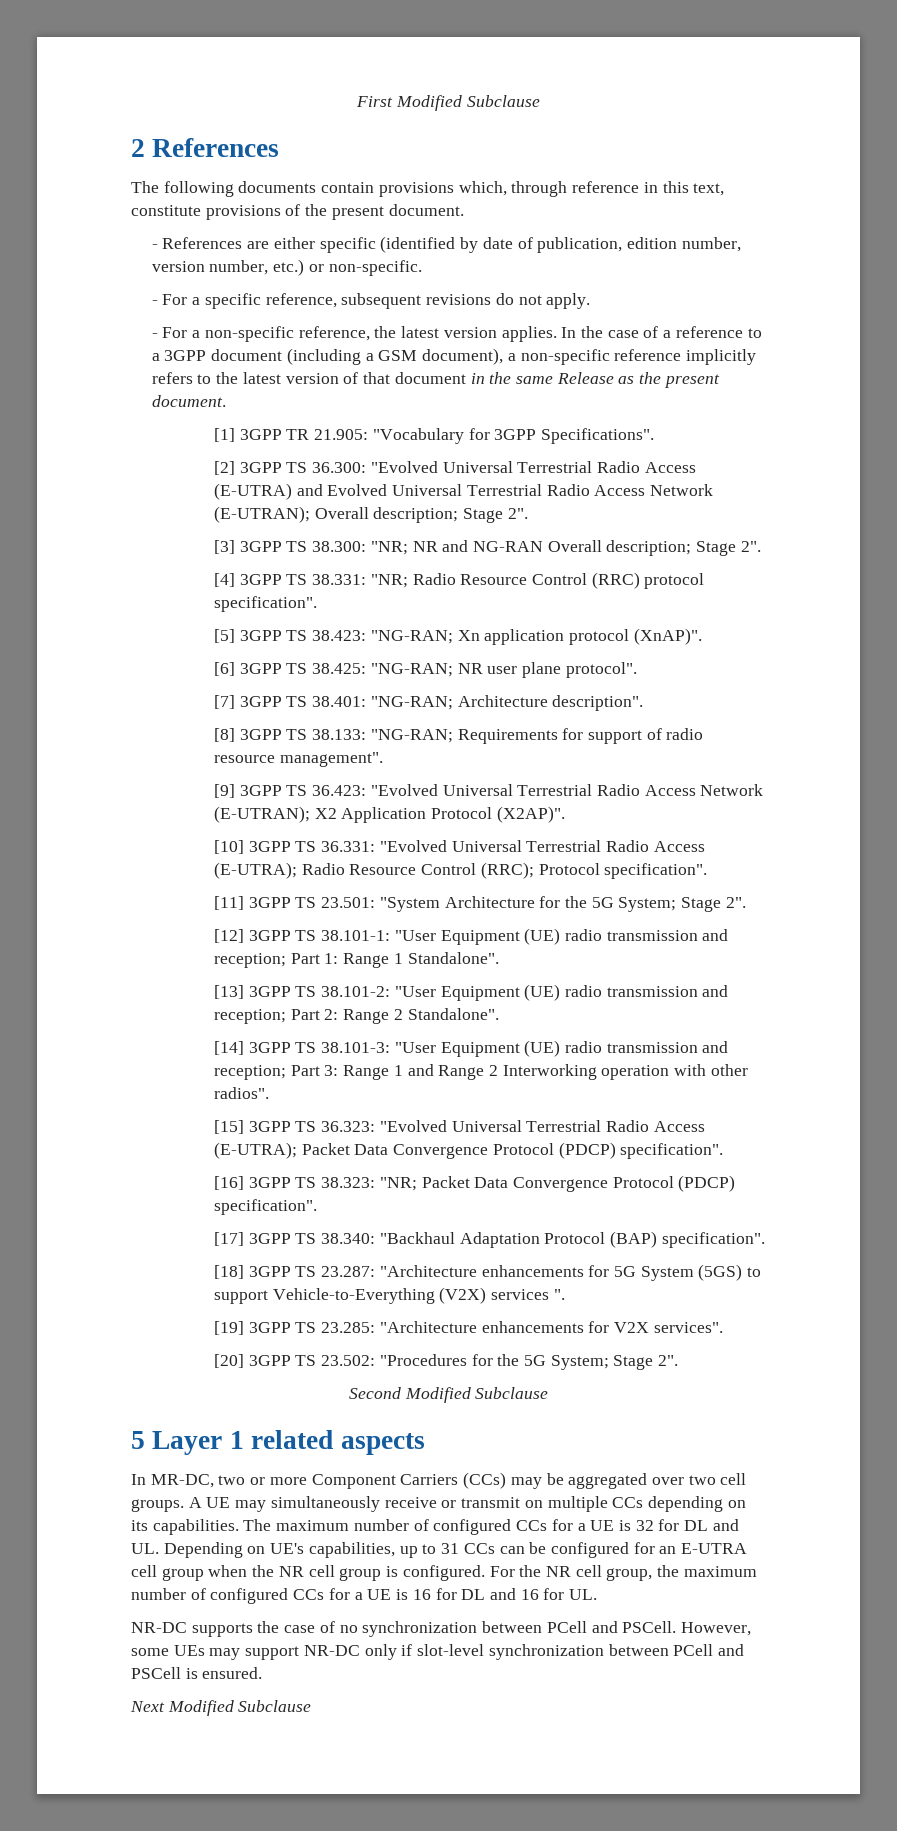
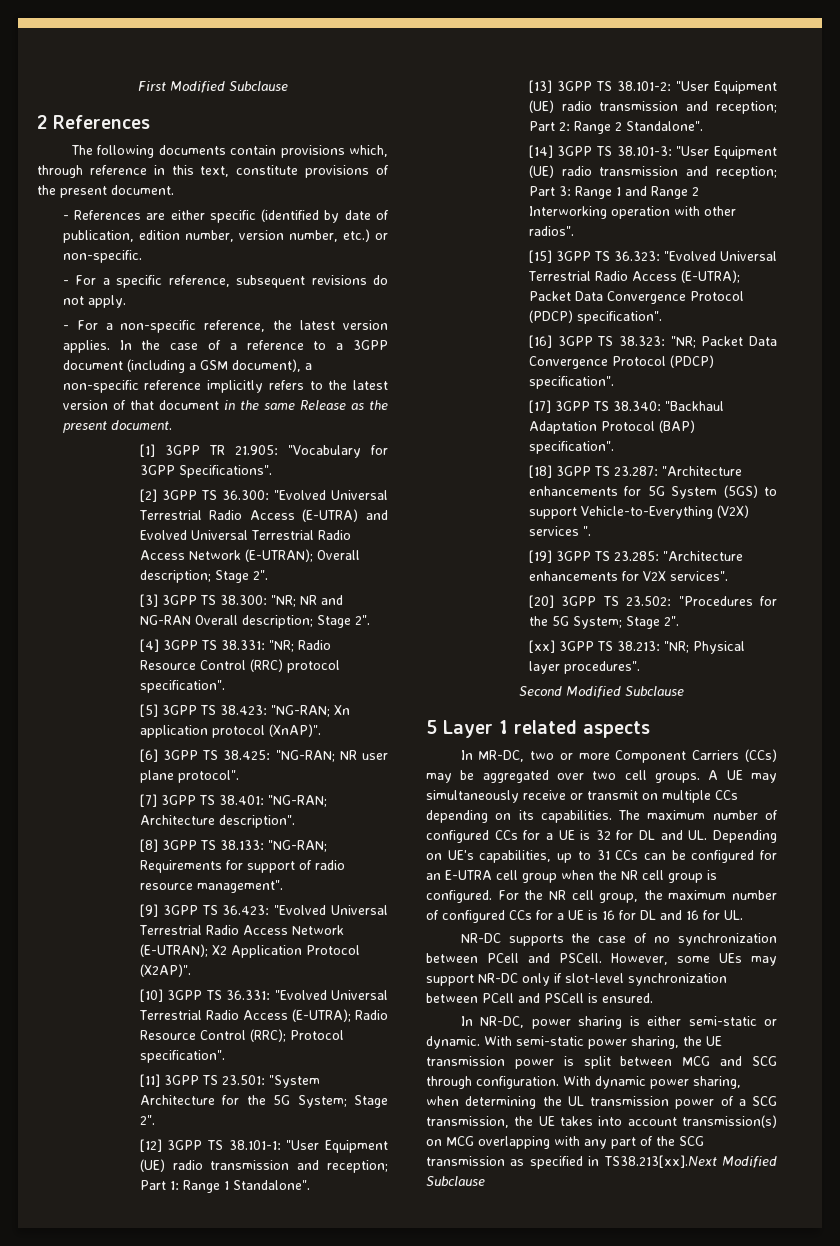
(679, 1360) none -> [528,640,745,654] [528,661,640,674] // [xx] 3GPP TS 38.213: "NR; Physical layer procedures".
[130,1701,165,1712] Next -> [460,1016,777,1029] [426,1036,722,1049] [426,1056,777,1069] [426,1076,741,1089] [426,1096,777,1109] [426,1115,777,1128] [426,1136,704,1149] [426,1155,717,1169] In NR-DC, power sharing is either semi-static or dynamic. With semi-static power sharing, the UE transmission power is split between MCG and SCG through configuration. With dynamic power sharing, when determining the UL transmission power of a SCG transmission, the UE takes into account transmission(s) on MCG overlapping with any part of the SCG transmission as specified in TS38.213[xx].Next

